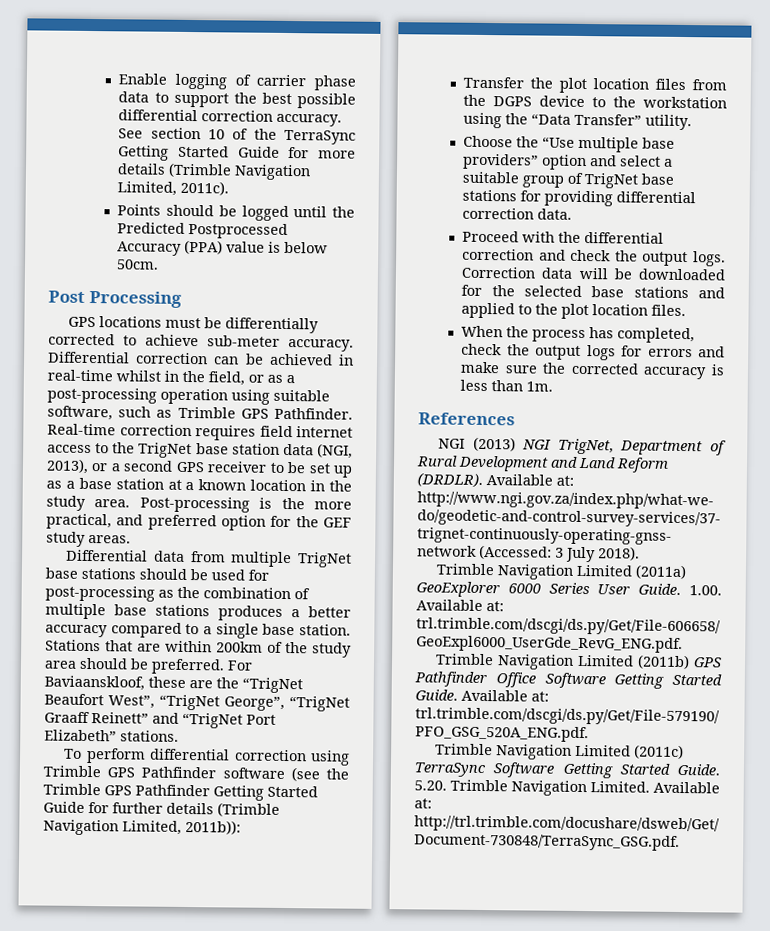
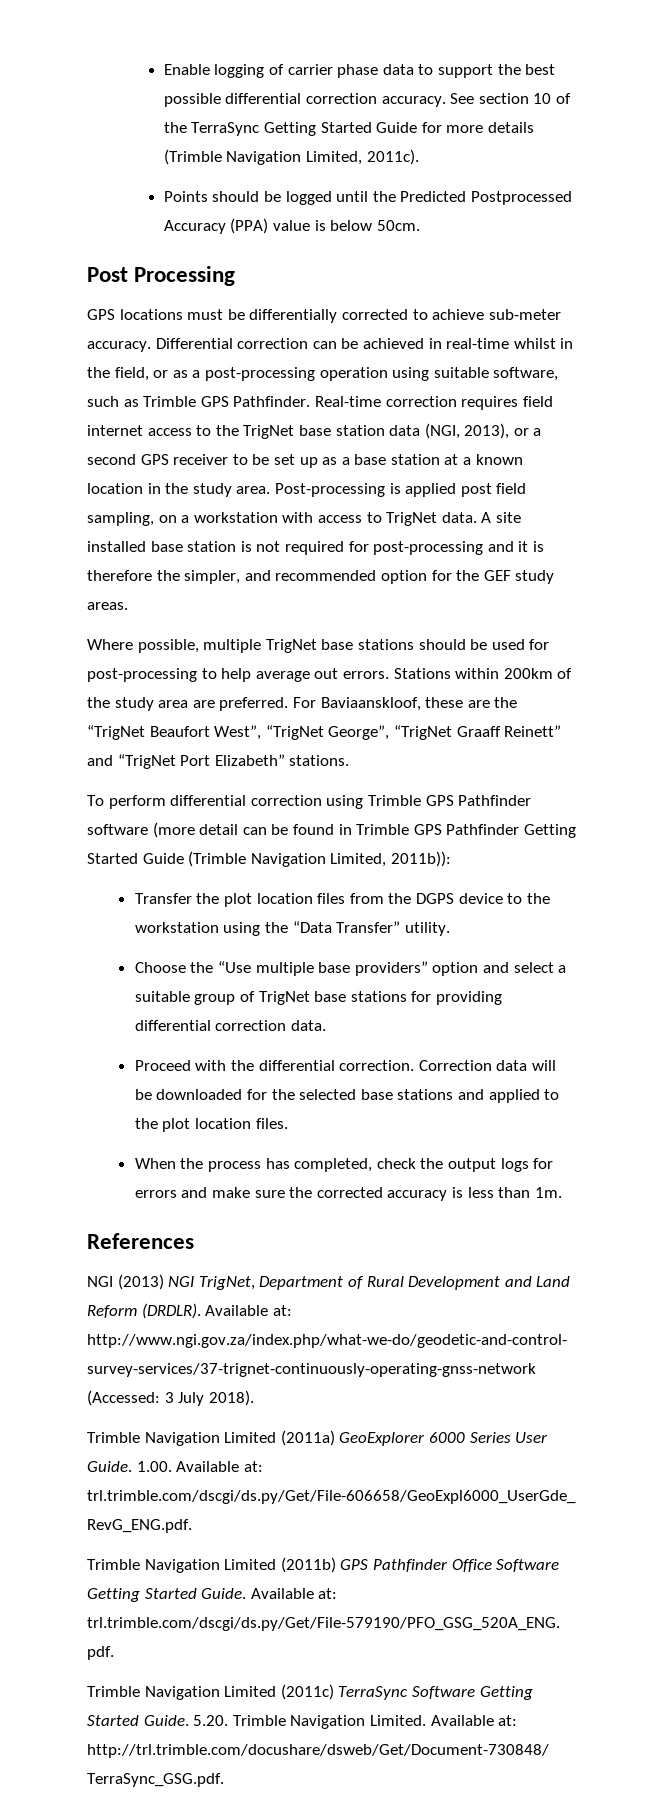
[281,497,352,510] [46,513,217,531] the more practical, and preferred -> [405,483,527,497] [87,512,521,526] [87,541,544,555] [87,570,377,584] applied post field sampling, on a workstation with access to TrigNet data. A site installed base station is not required for post-processing and it is therefore the simpler, and recommended
[66,549,226,563] Differential data from -> [87,639,199,653] Where possible,
[158,586,310,600] [45,603,351,621] [45,622,351,639] [45,639,161,652] as the combination of multiple base stations produces a better accuracy compared to a single base station. Stations that are -> [201,668,451,682] to help average out errors. Stations
[79,657,149,670] should be -> [192,700,215,708] are
[290,767,349,782] (see the -> [152,822,352,838] (more detail can be found in
[88,802,214,815] for further details -> (184, 858) none
[462,248,726,267] correction and check the output logs. -> [339,1060,415,1071] correction.

